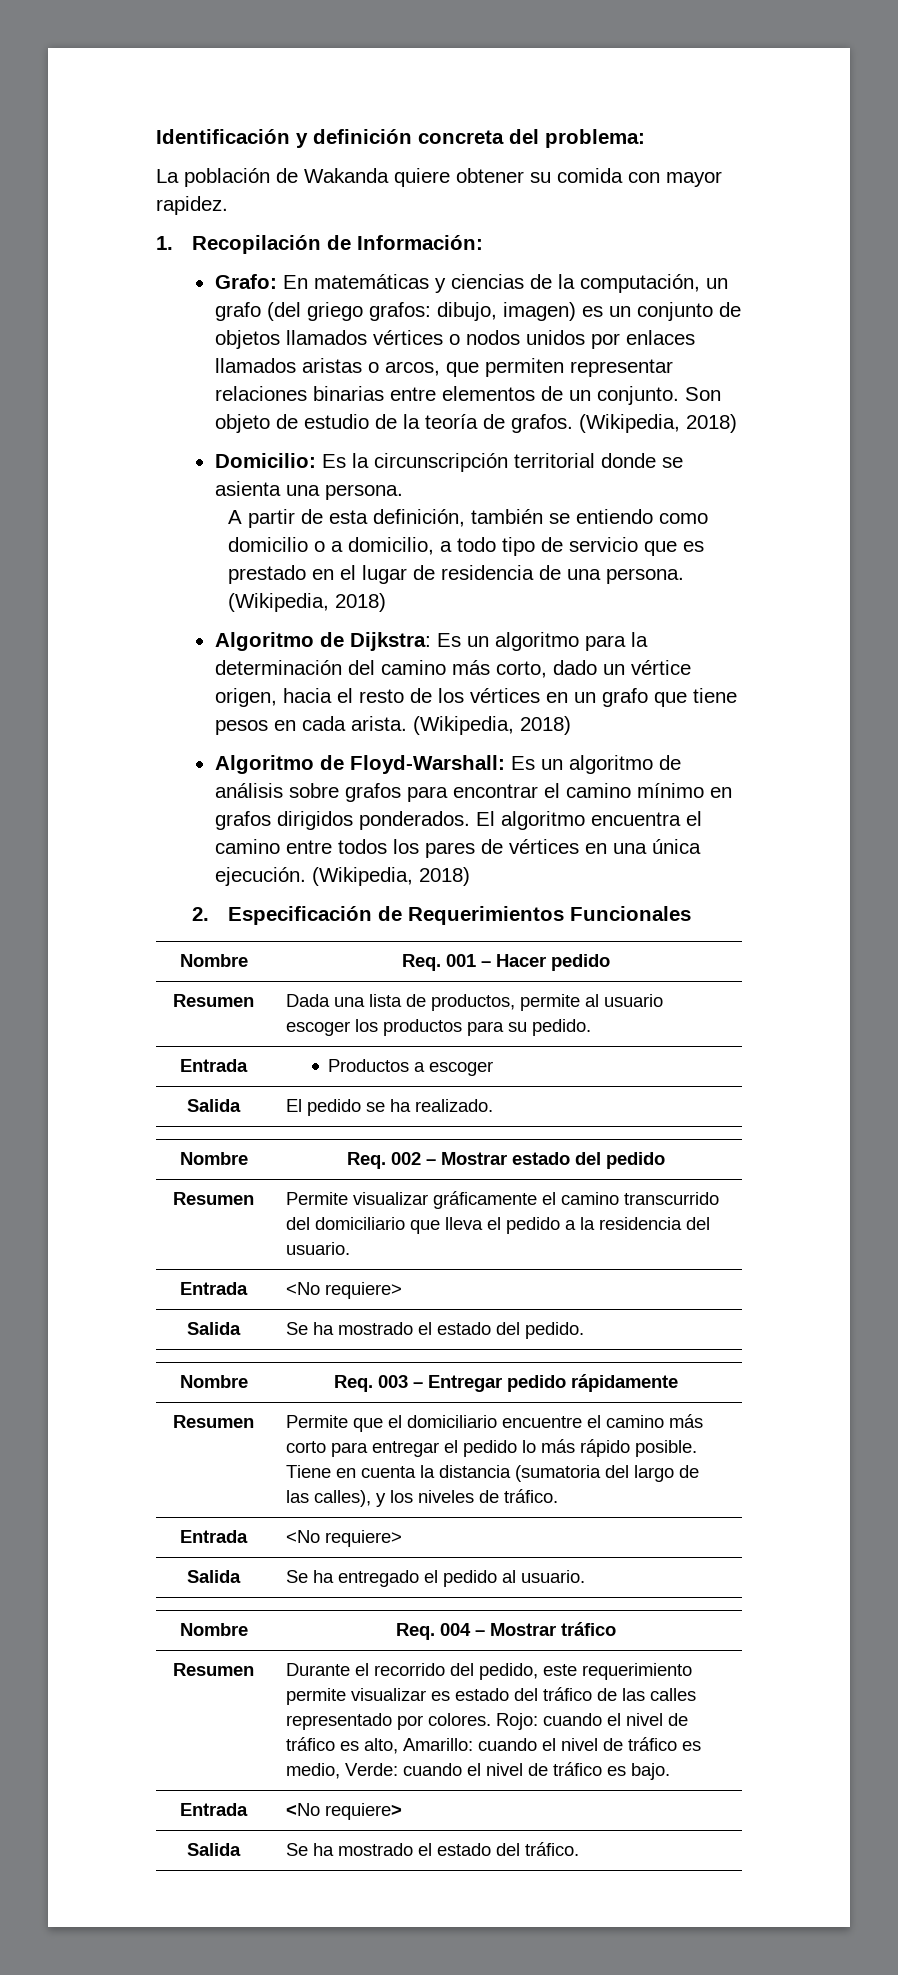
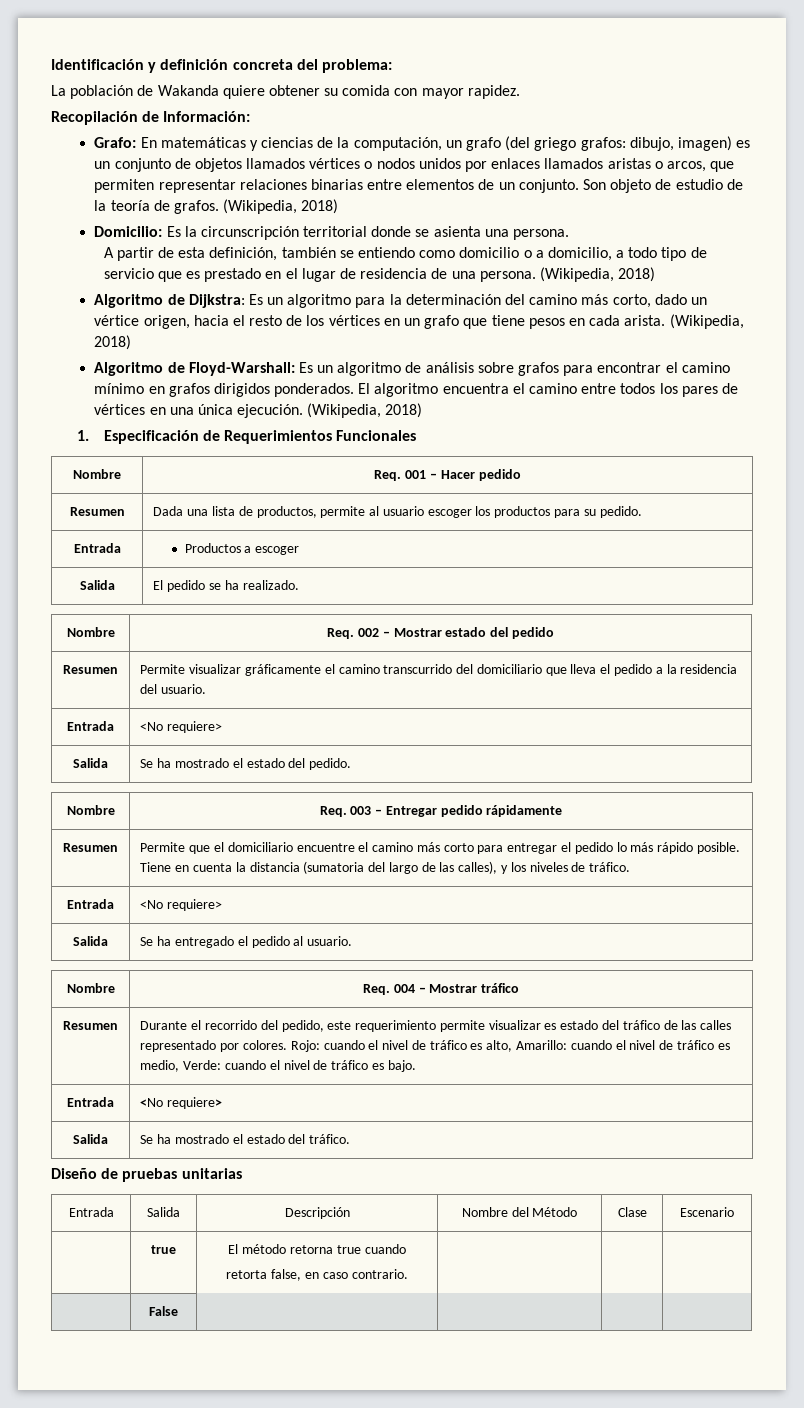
[156,236,173,250] 1. -> (520, 92) none
[192,907,210,921] 2. -> [77,430,90,441] 1.
(580, 1849) none -> [51,1168,242,1182] [68,1207,114,1217] [147,1207,180,1217] [284,1207,350,1219] [461,1207,578,1217] [617,1207,647,1217] [680,1207,734,1217] [151,1245,176,1254] [228,1244,406,1254] [226,1269,408,1281] [149,1306,178,1316] // Diseño de pruebas unitarias // Entrada | Salida | Descripción | Nombre del Método | Clase | Escenario // | true | El método retorna true cuando // retorta false, en caso contrario. | | | // | False | | | |

